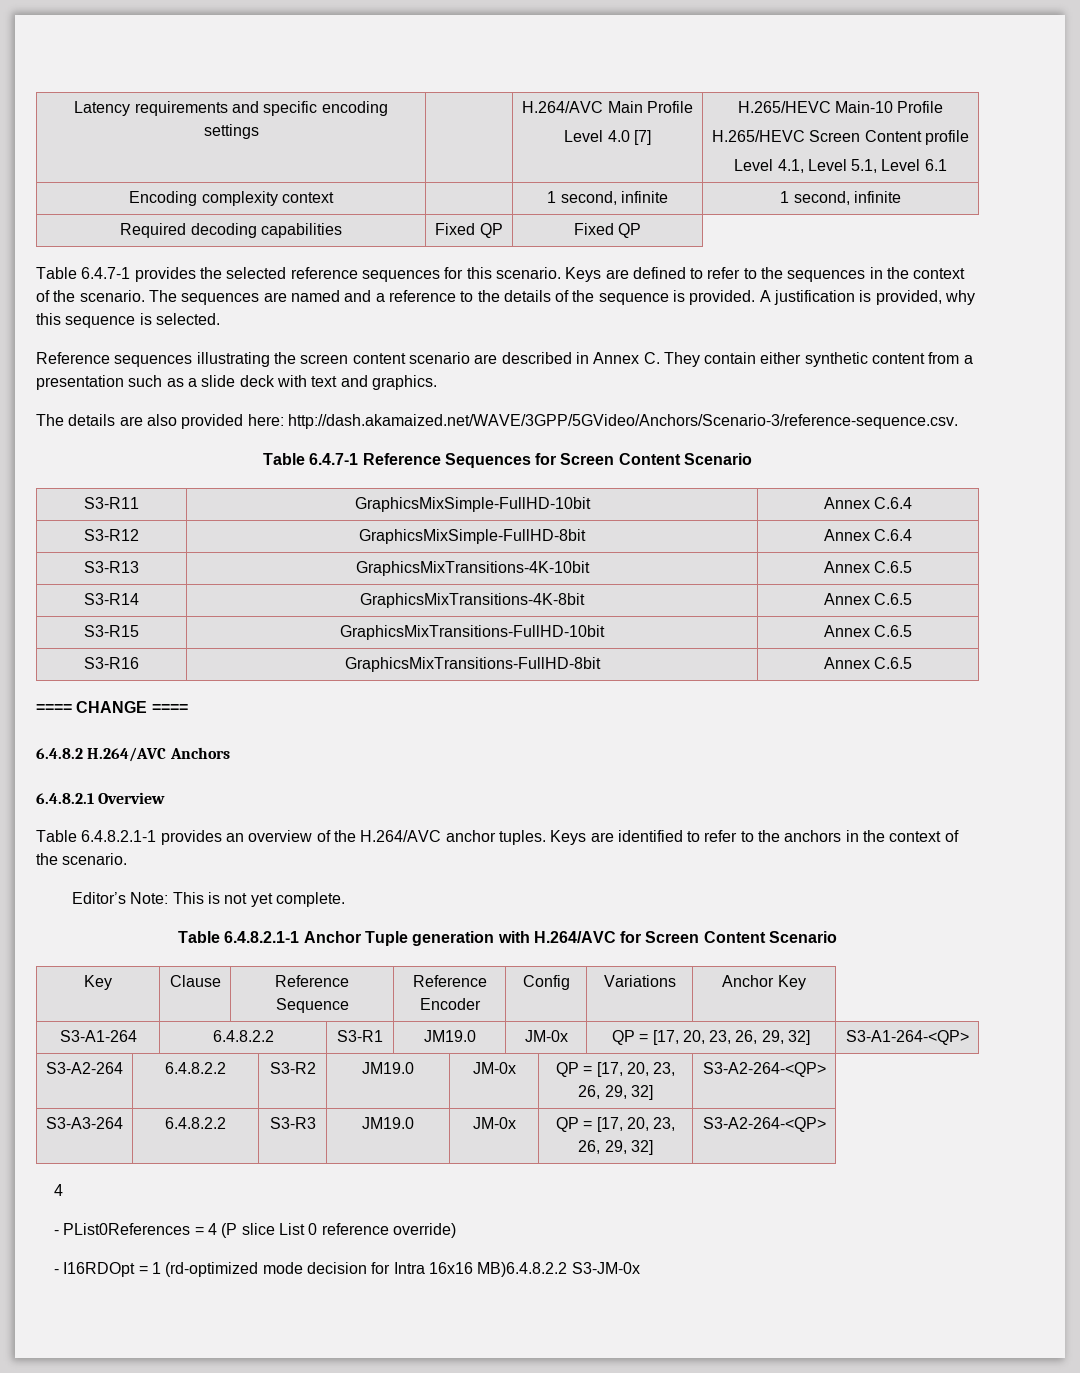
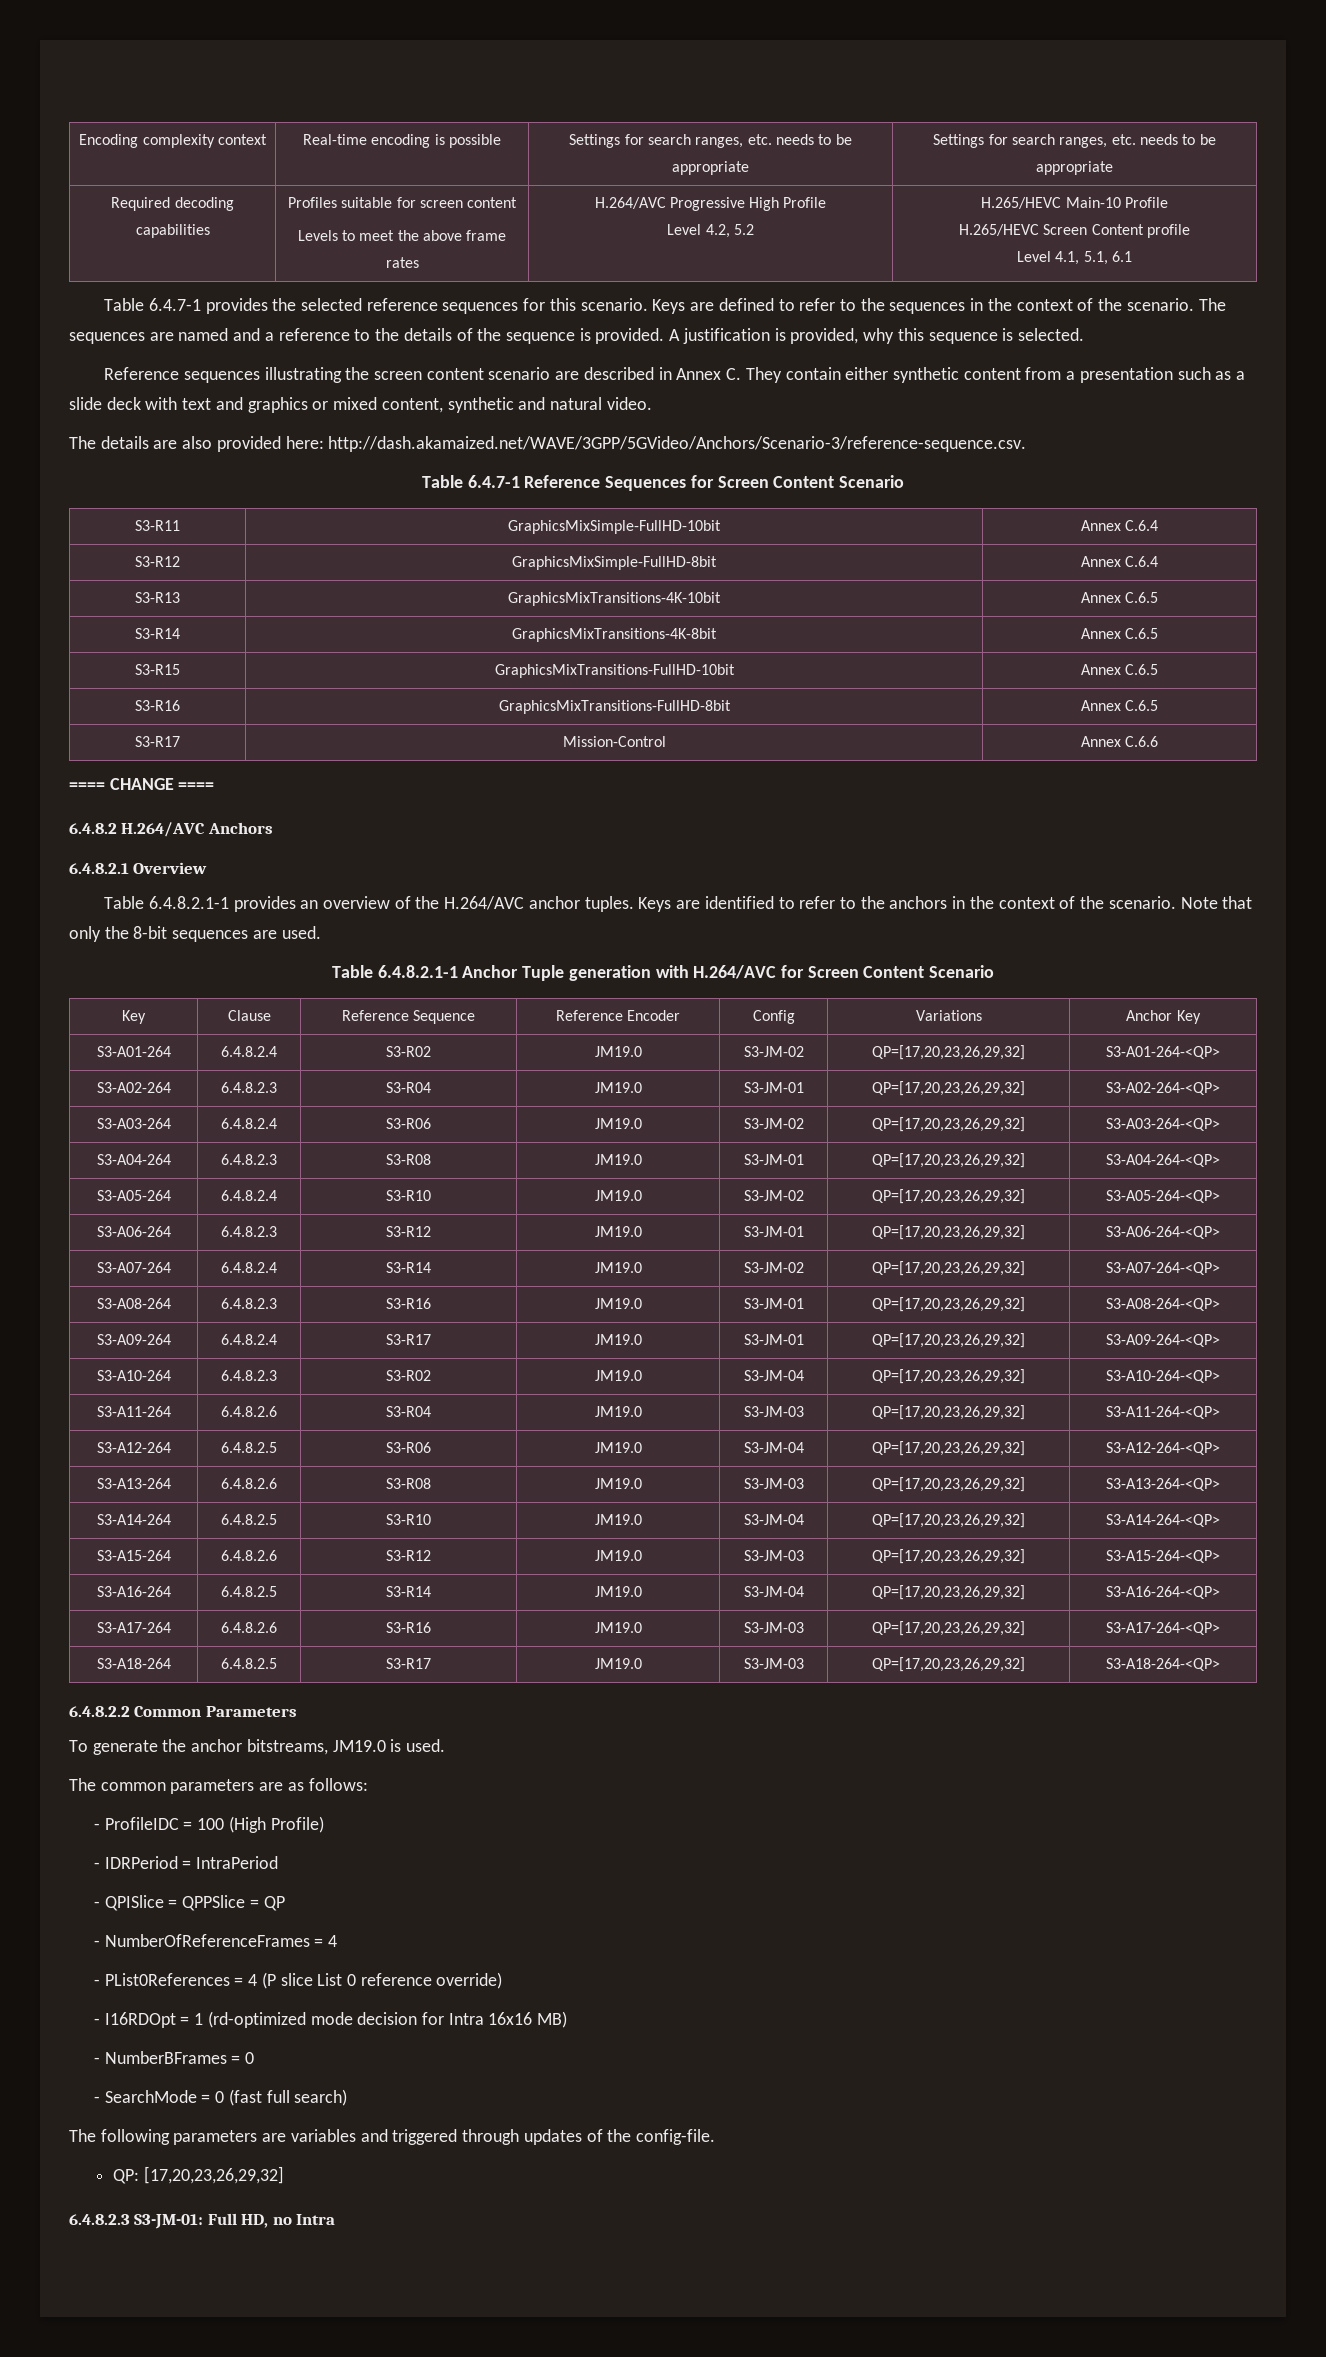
[74,101,388,116] [203,124,259,139] [522,101,643,113] Latency requirements and specific encoding settings | | H.264/AVC Main -> [79,134,267,148] [303,134,501,148] [569,134,852,148] [672,161,749,175] [933,134,1216,148] [1036,161,1113,175] [111,197,234,211] [135,224,210,238] [287,197,518,208] [297,230,507,241] [385,257,419,268] [594,197,780,211] Encoding complexity context | Real-time encoding is possible | Settings for search ranges, etc. needs to be appropriate | Settings for search ranges, etc. needs to be appropriate // Required decoding capabilities | Profiles suitable for screen content // Levels to meet the above frame rates | H.264/AVC Progressive High
[607,130,651,145] 4.0 [7] -> [705,224,754,238] 4.2, 5.2
[807,159,947,173] [129,191,334,206] [547,191,668,205] [780,191,901,205] [120,223,342,238] [435,223,503,238] [573,223,642,238] Level 5.1, Level 6.1 // Encoding complexity context | | 1 second, infinite | 1 second, infinite // Required decoding capabilities | Fixed QP | Fixed QP -> [1083,251,1132,265] 5.1, 6.1
[371,375,437,390] graphics. -> [247,397,652,413] graphics or mixed content, synthetic and natural video.
(913, 663) none -> [135,736,180,747] [562,736,666,747] [1080,736,1159,747] // S3-R17 | Mission-Control | Annex C.6.6
[72,892,346,907] // Editor’s Note: This is not yet complete. -> [1180,896,1253,909] [69,926,321,942] Note that only the 8-bit sequences are used.
[59,1030,137,1042] [212,1030,274,1042] [337,1030,383,1042] [423,1030,476,1042] [524,1030,568,1042] [611,1030,811,1045] [845,1030,969,1045] [46,1062,123,1074] [165,1062,226,1074] [269,1062,316,1074] [362,1062,414,1074] [472,1062,516,1074] [555,1062,676,1077] [578,1085,653,1100] [702,1062,826,1077] [46,1117,123,1129] [165,1117,226,1129] [269,1117,316,1129] [362,1117,414,1129] [472,1117,516,1129] [555,1117,676,1132] [578,1140,653,1155] [702,1117,826,1132] S3-A1-264 | 6.4.8.2.2 | S3-R1 | JM19.0 | JM-0x | QP = [17, 20, 23, 26, 29, 32] | S3-A1-264-<QP> // S3-A2-264 | 6.4.8.2.2 | S3-R2 | JM19.0 | JM-0x | QP = [17, 20, 23, 26, 29, 32] | S3-A2-264-<QP> // S3-A3-264 | 6.4.8.2.2 | S3-R3 | JM19.0 | JM-0x | QP = [17, 20, 23, 26, 29, 32] | S3-A2-264-<QP> // -> [96,1046,171,1057] [221,1046,277,1057] [386,1046,431,1057] [594,1046,642,1057] [743,1046,804,1057] [872,1045,1025,1060] [1106,1046,1220,1059] [96,1082,171,1093] [221,1082,277,1093] [386,1082,431,1093] [594,1082,642,1093] [743,1082,804,1093] [872,1081,1025,1096] [1106,1082,1220,1095] [96,1118,171,1129] [221,1118,277,1129] [386,1118,431,1129] [594,1118,642,1129] [743,1118,804,1129] [872,1117,1025,1132] [1106,1118,1220,1131] [96,1154,171,1165] [221,1154,277,1165] [386,1154,431,1165] [594,1154,642,1165] [743,1154,804,1165] [872,1153,1025,1168] [1106,1154,1220,1167] [96,1190,171,1201] [221,1190,277,1201] [386,1190,431,1201] [594,1190,642,1201] [743,1190,804,1201] [872,1189,1025,1204] [1106,1190,1220,1203] [96,1226,171,1237] [221,1226,277,1237] [386,1226,431,1237] [594,1226,642,1237] [743,1226,804,1237] [872,1225,1025,1240] [1106,1226,1220,1239] [96,1262,171,1273] [221,1262,277,1273] [386,1262,431,1273] [594,1262,642,1273] [743,1262,804,1273] [872,1261,1025,1276] [1106,1262,1220,1275] [96,1298,171,1309] [221,1298,277,1309] [386,1298,431,1309] [594,1298,642,1309] [743,1298,804,1309] [872,1297,1025,1312] [1106,1298,1220,1311] [96,1334,171,1345] [221,1334,277,1345] [386,1334,431,1345] [594,1334,642,1345] [743,1334,804,1345] [872,1333,1025,1348] [1106,1334,1220,1347] [96,1370,171,1381] [221,1370,277,1381] [386,1370,431,1381] [594,1370,642,1381] [743,1370,804,1381] [872,1369,1025,1384] [1106,1370,1220,1383] [96,1406,171,1417] [221,1406,277,1417] [386,1406,431,1417] [594,1406,642,1417] [743,1406,804,1417] [872,1405,1025,1420] [1106,1406,1220,1419] [96,1442,171,1453] [221,1442,277,1453] [386,1442,431,1453] [594,1442,642,1453] [743,1442,804,1453] [872,1441,1025,1456] [1106,1442,1220,1455] [96,1478,171,1489] [221,1478,277,1489] [386,1478,431,1489] [594,1478,642,1489] [743,1478,804,1489] [872,1477,1025,1492] [1106,1478,1220,1491] [96,1514,171,1525] [221,1514,277,1525] [386,1514,431,1525] [594,1514,642,1525] [743,1514,804,1525] [872,1513,1025,1528] [1106,1514,1220,1527] [96,1550,171,1561] [221,1550,277,1561] [386,1550,431,1561] [594,1550,642,1561] [743,1550,804,1561] [872,1549,1025,1564] [1106,1550,1220,1563] [96,1586,171,1597] [221,1586,277,1597] [386,1586,431,1597] [594,1586,642,1597] [743,1586,804,1597] [872,1585,1025,1600] [1106,1586,1220,1599] [96,1622,171,1633] [221,1622,277,1633] [386,1622,431,1633] [594,1622,642,1633] [743,1622,804,1633] [872,1621,1025,1636] [1106,1622,1220,1635] [96,1658,171,1669] [221,1658,277,1669] [386,1658,431,1669] [594,1658,642,1669] [743,1658,804,1669] [872,1657,1025,1672] [1106,1658,1220,1671] [69,1706,297,1717] [69,1739,446,1755] [69,1778,368,1794] [93,1816,324,1833] [93,1856,279,1869] [93,1895,285,1911] [93,1934,324,1947] S3-A01-264 | 6.4.8.2.4 | S3-R02 | JM19.0 | S3-JM-02 | QP=[17,20,23,26,29,32] | S3-A01-264-<QP> // S3-A02-264 | 6.4.8.2.3 | S3-R04 | JM19.0 | S3-JM-01 | QP=[17,20,23,26,29,32] | S3-A02-264-<QP> // S3-A03-264 | 6.4.8.2.4 | S3-R06 | JM19.0 | S3-JM-02 | QP=[17,20,23,26,29,32] | S3-A03-264-<QP> // S3-A04-264 | 6.4.8.2.3 | S3-R08 | JM19.0 | S3-JM-01 | QP=[17,20,23,26,29,32] | S3-A04-264-<QP> // S3-A05-264 | 6.4.8.2.4 | S3-R10 | JM19.0 | S3-JM-02 | QP=[17,20,23,26,29,32] | S3-A05-264-<QP> // S3-A06-264 | 6.4.8.2.3 | S3-R12 | JM19.0 | S3-JM-01 | QP=[17,20,23,26,29,32] | S3-A06-264-<QP> // S3-A07-264 | 6.4.8.2.4 | S3-R14 | JM19.0 | S3-JM-02 | QP=[17,20,23,26,29,32] | S3-A07-264-<QP> // S3-A08-264 | 6.4.8.2.3 | S3-R16 | JM19.0 | S3-JM-01 | QP=[17,20,23,26,29,32] | S3-A08-264-<QP> // S3-A09-264 | 6.4.8.2.4 | S3-R17 | JM19.0 | S3-JM-01 | QP=[17,20,23,26,29,32] | S3-A09-264-<QP> // S3-A10-264 | 6.4.8.2.3 | S3-R02 | JM19.0 | S3-JM-04 | QP=[17,20,23,26,29,32] | S3-A10-264-<QP> // S3-A11-264 | 6.4.8.2.6 | S3-R04 | JM19.0 | S3-JM-03 | QP=[17,20,23,26,29,32] | S3-A11-264-<QP> // S3-A12-264 | 6.4.8.2.5 | S3-R06 | JM19.0 | S3-JM-04 | QP=[17,20,23,26,29,32] | S3-A12-264-<QP> // S3-A13-264 | 6.4.8.2.6 | S3-R08 | JM19.0 | S3-JM-03 | QP=[17,20,23,26,29,32] | S3-A13-264-<QP> // S3-A14-264 | 6.4.8.2.5 | S3-R10 | JM19.0 | S3-JM-04 | QP=[17,20,23,26,29,32] | S3-A14-264-<QP> // S3-A15-264 | 6.4.8.2.6 | S3-R12 | JM19.0 | S3-JM-03 | QP=[17,20,23,26,29,32] | S3-A15-264-<QP> // S3-A16-264 | 6.4.8.2.5 | S3-R14 | JM19.0 | S3-JM-04 | QP=[17,20,23,26,29,32] | S3-A16-264-<QP> // S3-A17-264 | 6.4.8.2.6 | S3-R16 | JM19.0 | S3-JM-03 | QP=[17,20,23,26,29,32] | S3-A17-264-<QP> // S3-A18-264 | 6.4.8.2.5 | S3-R17 | JM19.0 | S3-JM-03 | QP=[17,20,23,26,29,32] | S3-A18-264-<QP> // 6.4.8.2.2 Common Parameters // To generate the anchor bitstreams, JM19.0 is used. // The common parameters are as follows: // - ProfileIDC = 100 (High Profile) // - IDRPeriod = IntraPeriod // - QPISlice = QPPSlice = QP // - NumberOfReferenceFrames =
[477,1262,640,1277] MB)6.4.8.2.2 S3-JM-0x -> [537,2011,568,2028] [93,2051,255,2064] [93,2089,348,2106] [69,2129,715,2145] [113,2166,284,2184] [69,2213,336,2229] MB) // - NumberBFrames = 0 // - SearchMode = 0 (fast full search) // The following parameters are variables and triggered through updates of the config-file. // QP: [17,20,23,26,29,32] // 6.4.8.2.3 S3-JM-01: Full HD, no Intra

